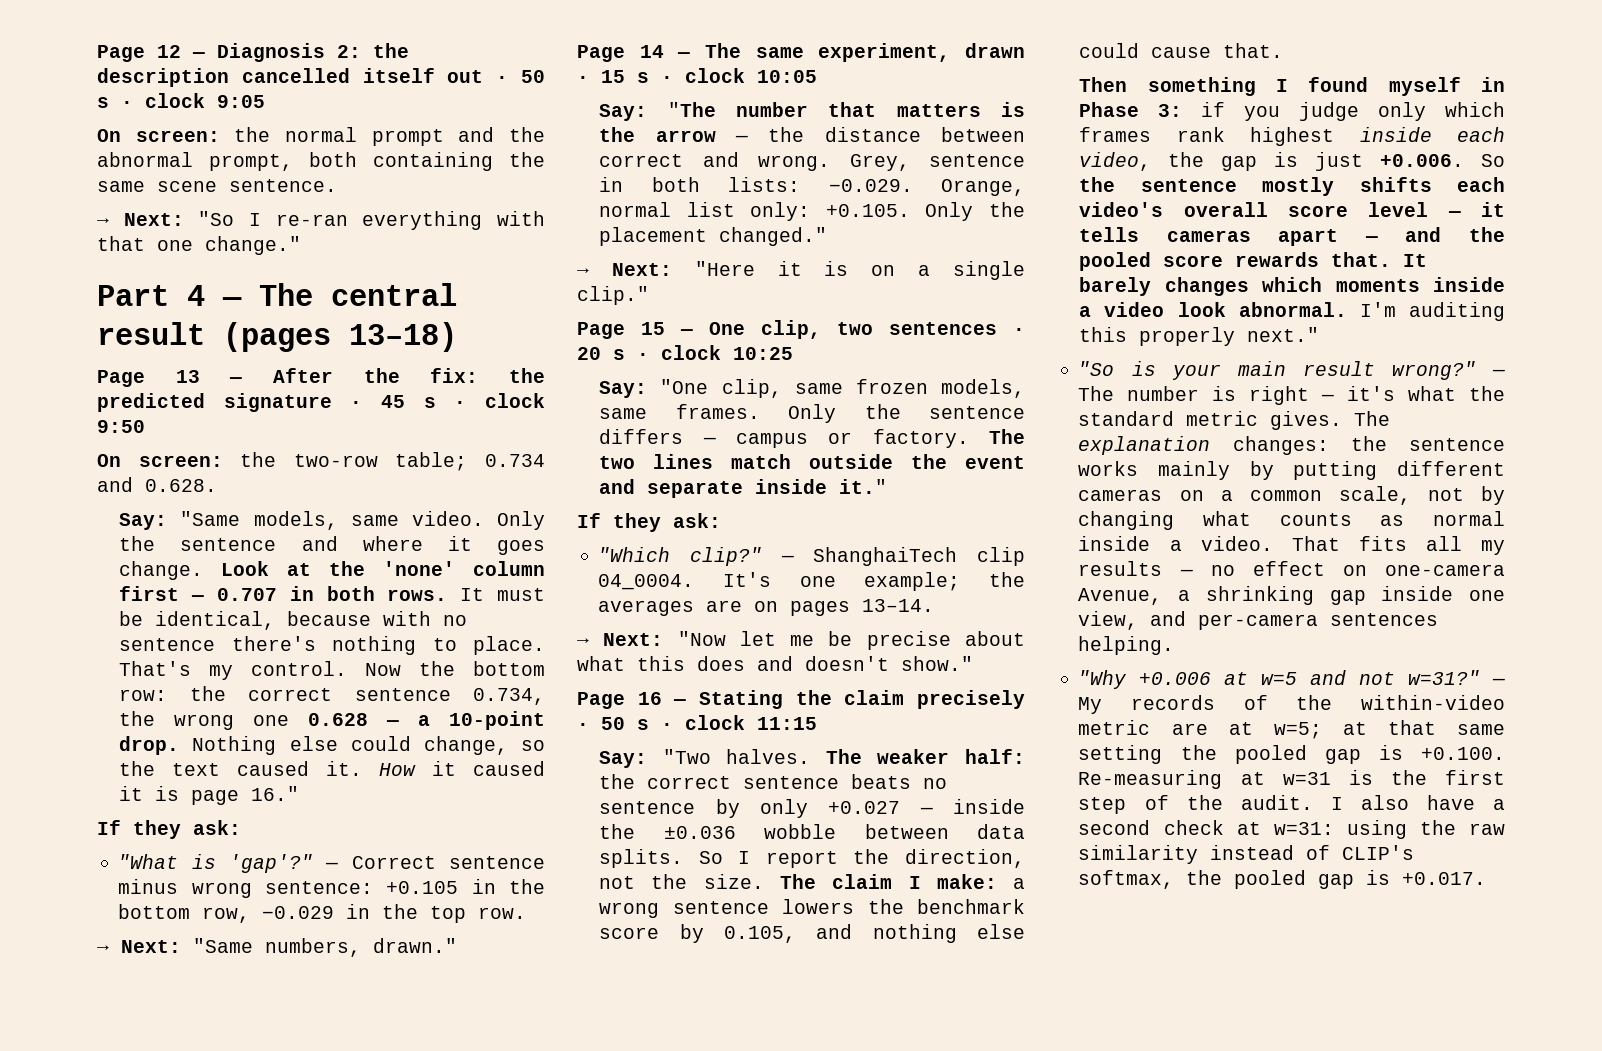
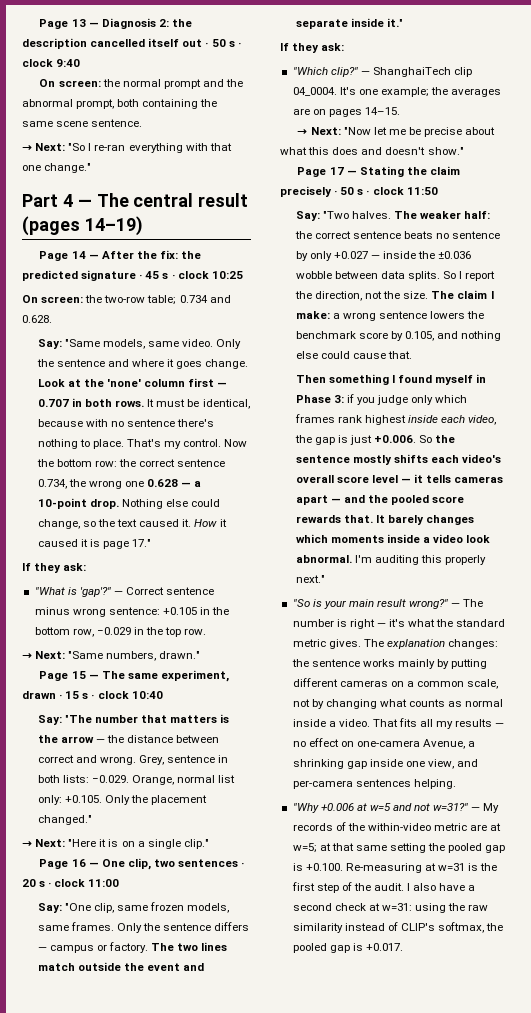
[97,45,181,62] Page 12 -> [39,19,86,29] Page 13
[217,95,265,108] 9:05 -> [56,59,81,67] 9:40
[349,322,457,352] [97,370,200,387] 13–18) // Page 13 -> [84,216,143,236] [39,251,86,261] 14–19) // Page 14
[97,420,145,433] 9:50 -> [211,271,243,279] 10:25
[251,786,300,801] 16." -> [132,539,152,547] 17."
[639,45,664,58] 14 -> [71,671,86,679] 15
[757,70,817,83] 10:05 -> [131,691,163,699] 10:40
[641,322,665,335] 15 -> [71,859,86,867] 16
[733,347,793,360] 10:25 -> [88,879,120,887] 11:00
[862,599,935,612] 13–14. -> [364,107,400,115] 14–15.
[637,692,662,705] 16 -> [329,167,344,175] 17
[757,717,817,730] 11:15 -> [406,187,438,195] 11:50

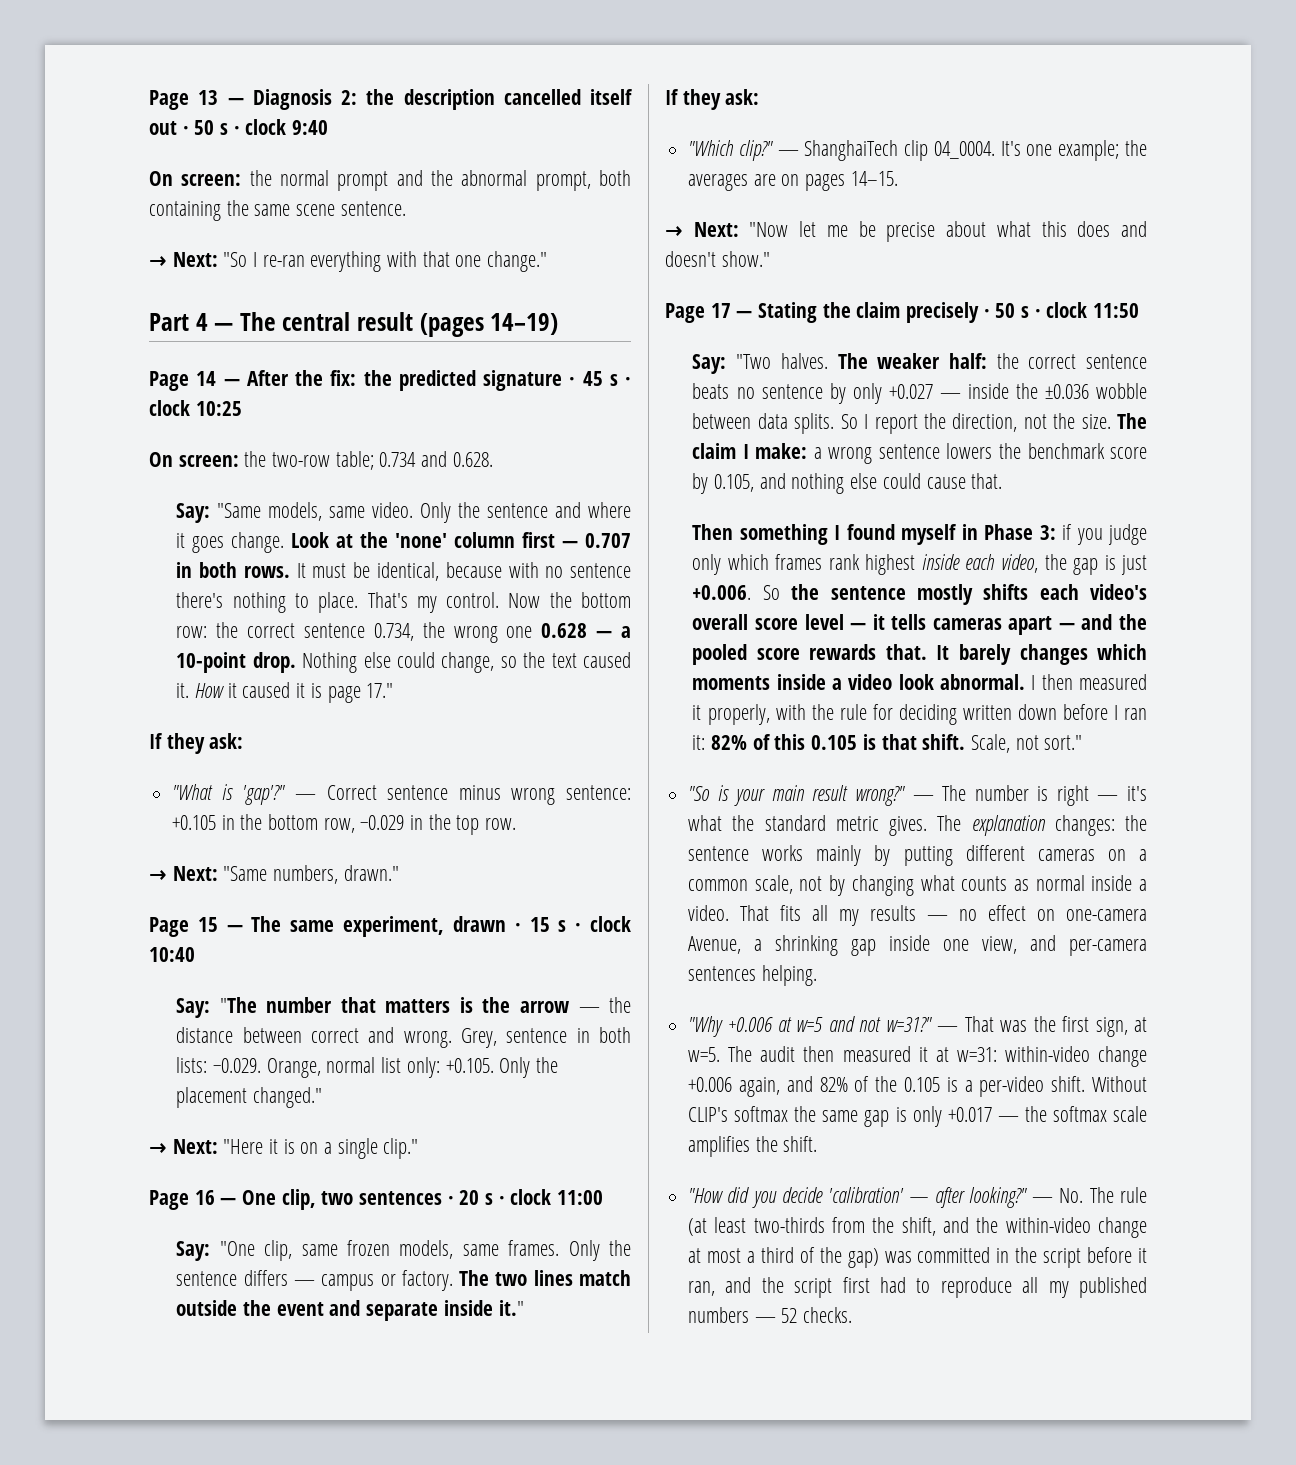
[354,555,487,565] [295,575,325,583] I'm auditing this properly next." -> [1031,674,1147,690] [692,704,1147,725] [692,734,1083,753] I then measured it properly, with the rule for deciding written down before I ran it: 82% of this 0.105 is that shift. Scale, not sort."
[483,803,500,813] [292,822,502,831] [292,843,506,853] [292,863,498,873] [291,882,476,893] [292,903,489,913] [292,922,504,933] [292,943,403,953] My records of the within-video metric are at w=5; at that same setting the pooled gap is +0.100. Re-measuring at w=31 is the first step of the audit. I also have a second check at w=31: using the raw similarity instead of CLIP's softmax, the pooled gap is +0.017. -> [964,1016,1147,1037] [688,1046,1147,1067] [688,1076,1147,1097] [688,1106,1147,1127] [688,1136,818,1157] [688,1187,1147,1208] [688,1217,1147,1238] [688,1247,1147,1268] [688,1277,1147,1298] [688,1307,853,1323] That was the first sign, at w=5. The audit then measured it at w=31: within-video change +0.006 again, and 82% of the 0.105 is a per-video shift. Without CLIP's softmax the same gap is only +0.017 — the softmax scale amplifies the shift. // "How did you decide 'calibration' — after looking?" — No. The rule (at least two-thirds from the shift, and the within-video change at most a third of the gap) was committed in the script before it ran, and the script first had to reproduce all my published numbers — 52 checks.

